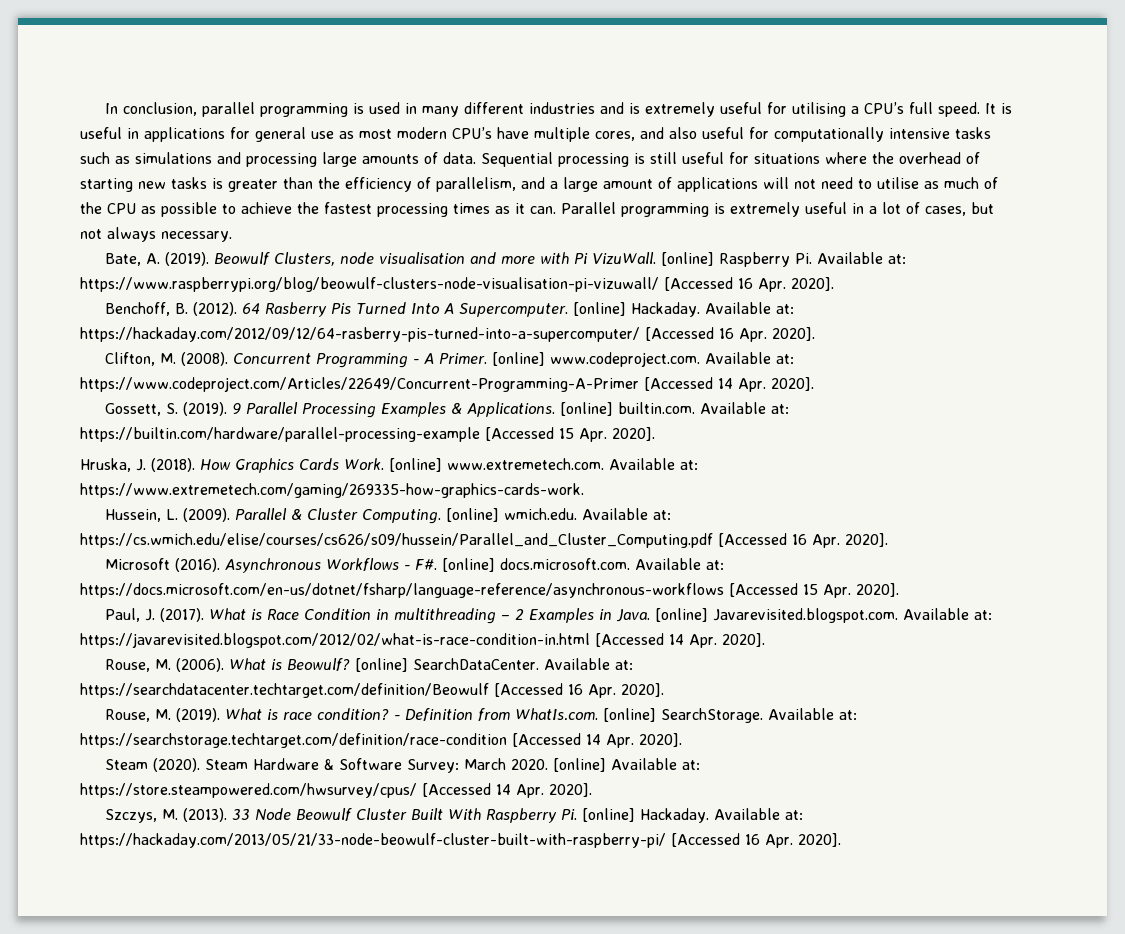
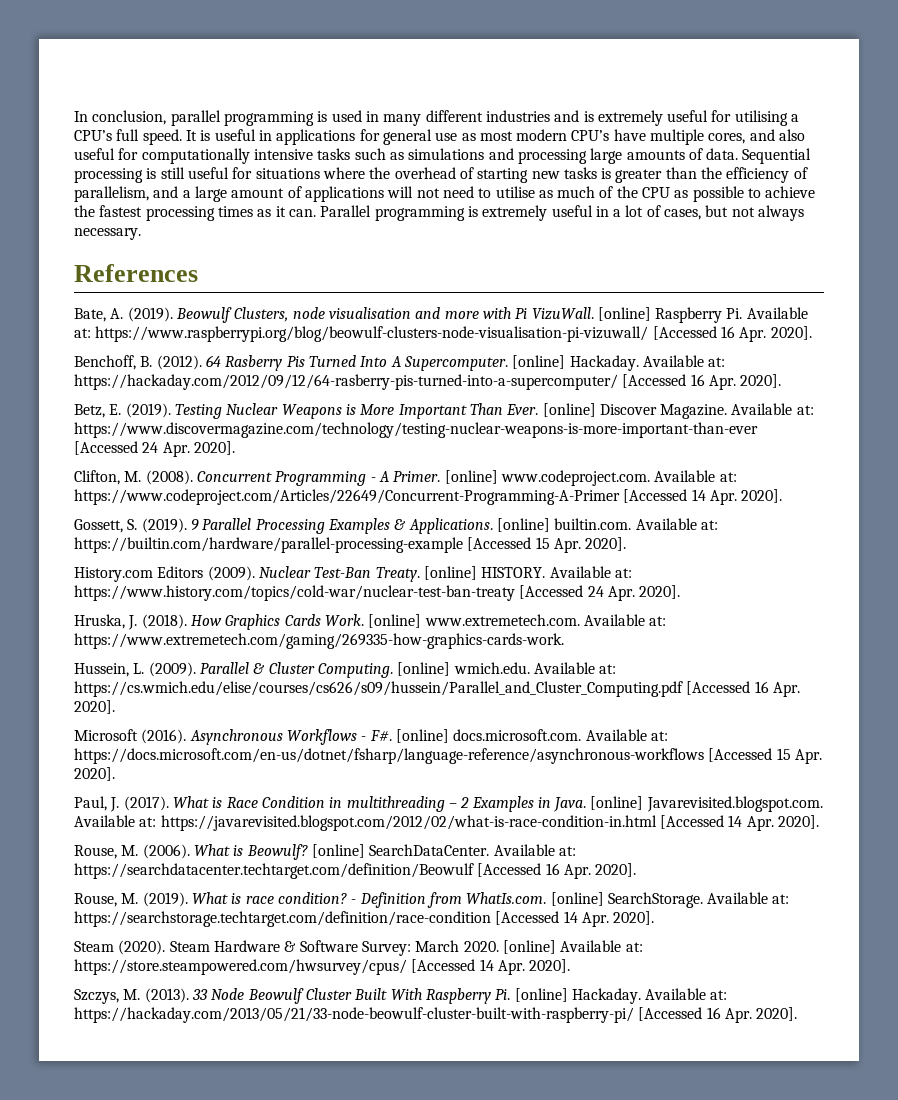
(232, 236) none -> [74,264,198,282] // References
(815, 334) none -> [74,403,814,419] [74,422,758,438] [74,441,235,457] // Betz, E. (2019). Testing Nuclear Weapons is More Important Than Ever. [online] Discover Magazine. Available at: https://www.discovermagazine.com/technology/testing-nuclear-weapons-is-more-important-than-ever [Accessed 24 Apr. 2020].
(655, 434) none -> [74,566,632,582] [74,585,681,601] // History.com Editors (2009). Nuclear Test-Ban Treaty. [online] HISTORY. Available at: https://www.history.com/topics/cold-war/nuclear-test-ban-treaty [Accessed 24 Apr. 2020].

